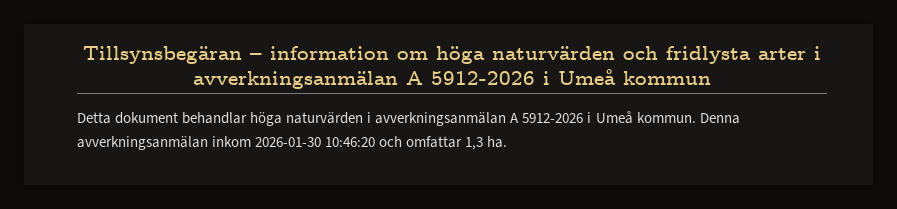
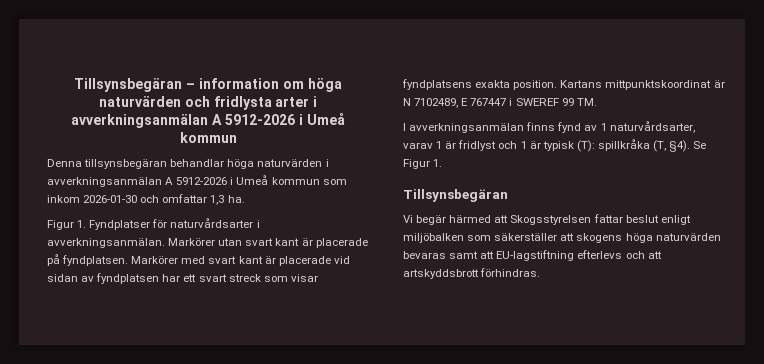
[77,112,179,124] Detta dokument -> [47,159,168,169] Denna tillsynsbegäran
[636,112,740,124] [77,136,208,150] kommun. Denna avverkningsanmälan -> [271,177,347,185] kommun som
[325,137,376,147] 10:46:20 -> (138, 199) none
(508, 142) none -> [47,218,260,230] [47,238,368,248] [47,254,350,266] [47,273,318,284] [402,79,725,90] [403,98,597,108] [403,121,695,133] [403,139,707,152] [403,159,443,169] [403,189,508,202] [403,214,691,225] [403,233,721,243] [403,250,662,261] [403,268,541,279] // Figur 1. Fyndplatser för naturvårdsarter i avverkningsanmälan. Markörer utan svart kant är placerade på fyndplatsen. Markörer med svart kant är placerade vid sidan av fyndplatsen har ett svart streck som visar fyndplatsens exakta position. Kartans mittpunktskoordinat är N 7102489, E 767447 i SWEREF 99 TM. // I avverkningsanmälan finns fynd av 1 naturvårdsarter, varav 1 är fridlyst och 1 är typisk (T): spillkråka (T, §4). Se Figur 1. // Tillsynsbegäran // Vi begär härmed att Skogsstyrelsen fattar beslut enligt miljöbalken som säkerställer att skogens höga naturvärden bevaras samt att EU-lagstiftning efterlevs och att artskyddsbrott förhindras.

